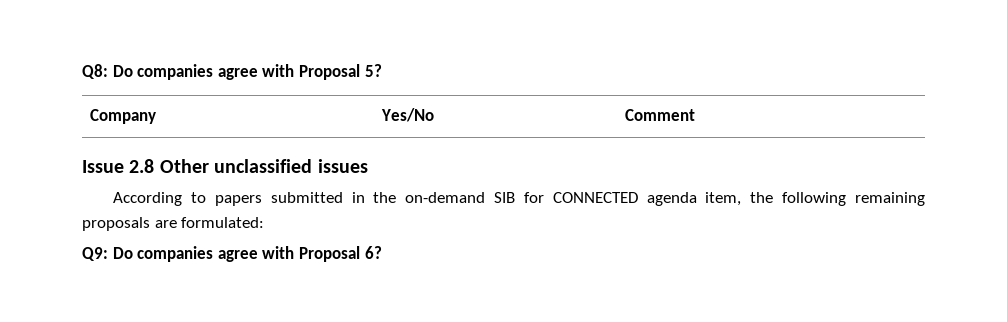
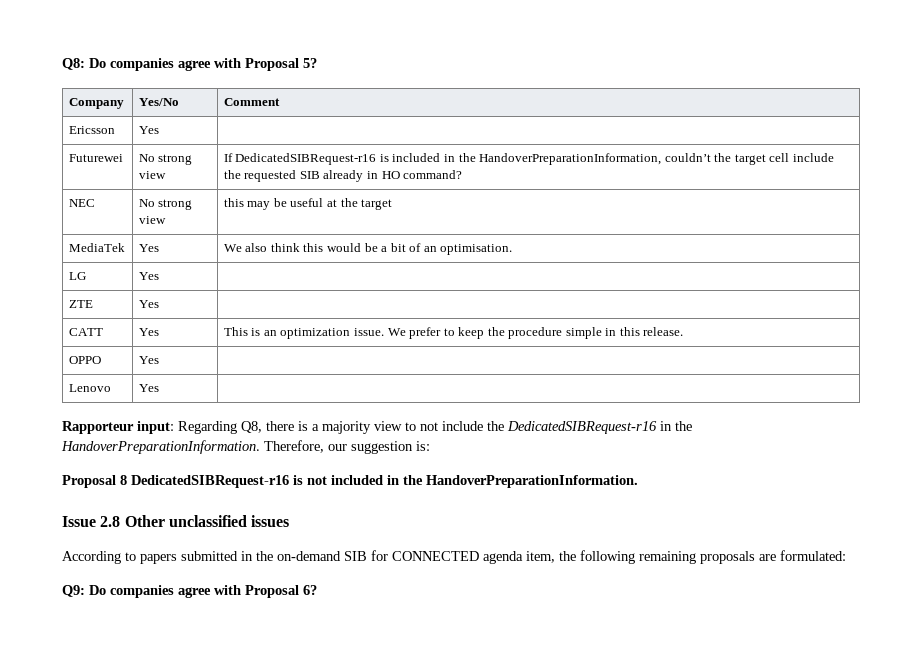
(696, 115) none -> [68,126,115,134] [138,126,159,134] [68,154,123,162] [138,154,193,165] [138,171,166,179] [223,153,834,165] [223,170,463,182] [68,199,95,207] [138,199,193,210] [138,216,166,224] [223,198,393,210] [68,243,125,252] [138,244,159,252] [223,243,513,255] [68,272,86,280] [138,272,159,280] [68,300,93,308] [138,300,159,308] [68,328,103,336] [138,328,159,336] [223,327,684,339] [68,356,101,364] [138,356,159,364] [68,384,111,392] [138,384,159,392] [62,421,692,434] [61,440,430,454] [62,475,638,488] // Ericsson | Yes | // Futurewei | No strong view | If DedicatedSIBRequest-r16 is included in the HandoverPreparationInformation, couldn’t the target cell include the requested SIB already in HO command? // NEC | No strong view | this may be useful at the target // MediaTek | Yes | We also think this would be a bit of an optimisation. // LG | Yes | // ZTE | Yes | // CATT | Yes | This is an optimization issue. We prefer to keep the procedure simple in this release. // OPPO | Yes | // Lenovo | Yes | // Rapporteur input: Regarding Q8, there is a majority view to not include the DedicatedSIBRequest-r16 in the HandoverPreparationInformation. Therefore, our suggestion is: // Proposal 8 DedicatedSIBRequest-r16 is not included in the HandoverPreparationInformation.

